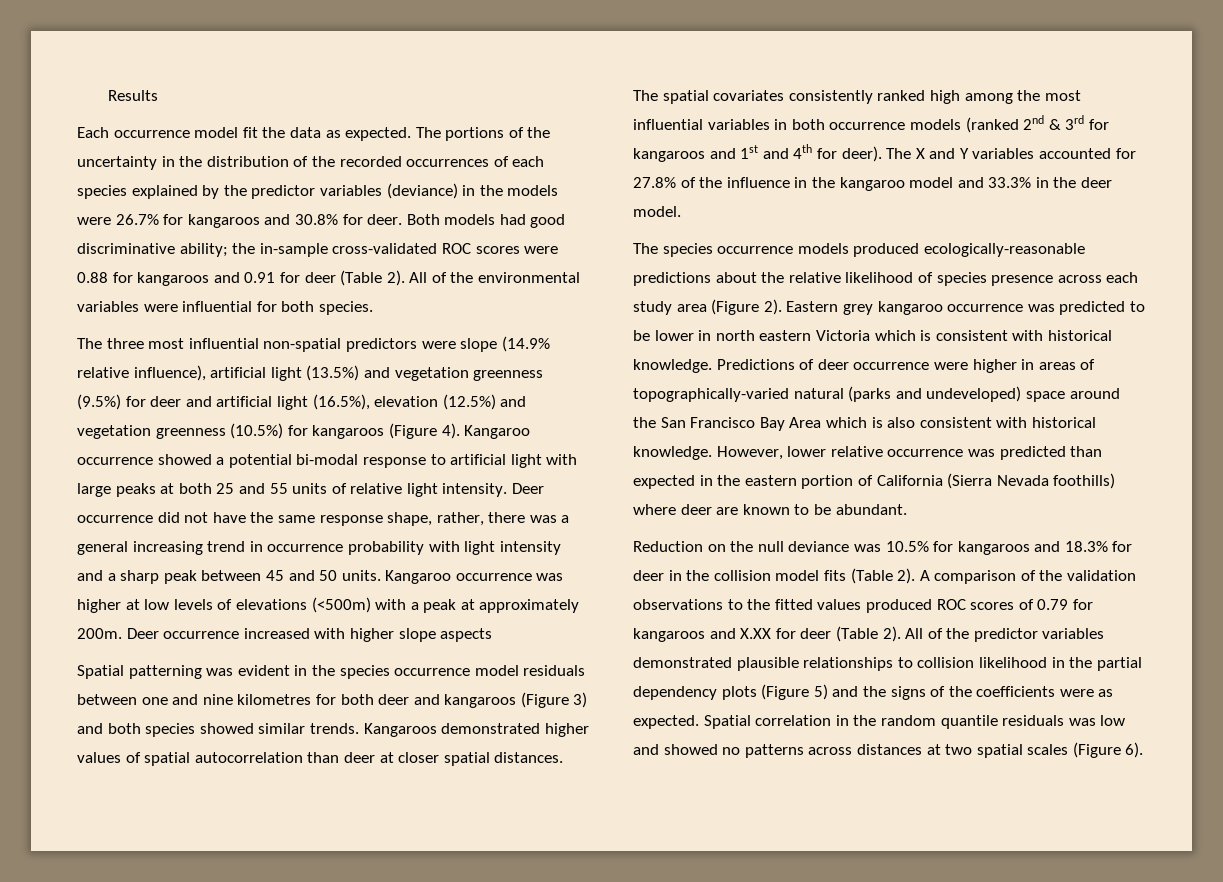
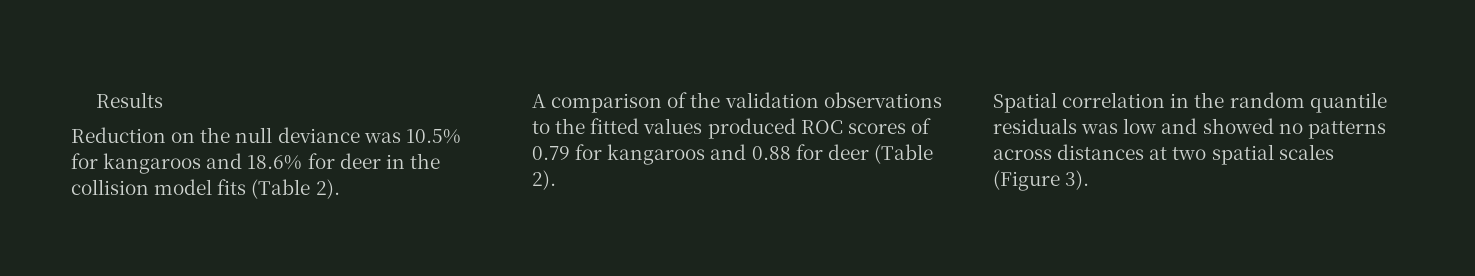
[77,127,551,141] [77,156,545,170] [77,183,559,199] [77,214,566,228] [77,243,559,257] [77,270,581,286] [77,301,373,315] [77,336,550,352] [77,365,544,381] [77,394,527,410] [77,423,531,439] [77,454,578,468] [77,483,545,497] [77,512,570,526] [77,541,561,555] [77,570,564,584] [77,597,580,613] [77,628,493,642] [77,665,586,679] [77,692,588,708] [77,723,589,737] [77,752,564,766] [633,90,1081,104] [633,115,1109,133] [633,144,1136,162] [633,177,1113,191] [633,206,681,217] [633,243,1085,257] [633,272,1139,286] [633,299,1145,315] [633,330,1112,341] [633,359,1096,373] [633,386,1120,402] [633,417,1096,431] [633,446,1103,460] [633,473,1116,489] [633,504,907,515] // Each occurrence model fit the data as expected. The portions of the uncertainty in the distribution of the recorded occurrences of each species explained by the predictor variables (deviance) in the models were 26.7% for kangaroos and 30.8% for deer. Both models had good discriminative ability; the in-sample cross-validated ROC scores were 0.88 for kangaroos and 0.91 for deer (Table 2). All of the environmental variables were influential for both species. // The three most influential non-spatial predictors were slope (14.9% relative influence), artificial light (13.5%) and vegetation greenness (9.5%) for deer and artificial light (16.5%), elevation (12.5%) and vegetation greenness (10.5%) for kangaroos (Figure 4). Kangaroo occurrence showed a potential bi-modal response to artificial light with large peaks at both 25 and 55 units of relative light intensity. Deer occurrence did not have the same response shape, rather, there was a general increasing trend in occurrence probability with light intensity and a sharp peak between 45 and 50 units. Kangaroo occurrence was higher at low levels of elevations (<500m) with a peak at approximately 200m. Deer occurrence increased with higher slope aspects // Spatial patterning was evident in the species occurrence model residuals between one and nine kilometres for both deer and kangaroos (Figure 3) and both species showed similar trends. Kangaroos demonstrated higher values of spatial autocorrelation than deer at closer spatial distances. The spatial covariates consistently ranked high among the most influential variables in both occurrence models (ranked 2nd & 3rd for kangaroos and 1st and 4th for deer). The X and Y variables accounted for 27.8% of the influence in the kangaroo model and 33.3% in the deer model. // The species occurrence models produced ecologically-reasonable predictions about the relative likelihood of species presence across each study area (Figure 2). Eastern grey kangaroo occurrence was predicted to be lower in north eastern Victoria which is consistent with historical knowledge. Predictions of deer occurrence were higher in areas of topographically-varied natural (parks and undeveloped) space around the San Francisco Bay Area which is also consistent with historical knowledge. However, lower relative occurrence was predicted than expected in the eastern portion of California (Sierra Nevada foothills) where deer are known to be abundant. -> (163, 100) none
[1064,541,1108,552] 18.3% -> [247,155,303,170] 18.6%
(916, 576) none -> (340, 189) //
[740,626,1105,642] [633,657,1142,671] [633,684,1114,700] [633,715,699,729] X.XX for deer (Table 2). All of the predictor variables demonstrated plausible relationships to collision likelihood in the partial dependency plots (Figure 5) and the signs of the coefficients were as expected. -> [751,144,933,164] [532,170,556,190] 0.88 for deer (Table 2). //
[1125,742,1144,758] 6). -> [1065,170,1090,190] 3).

